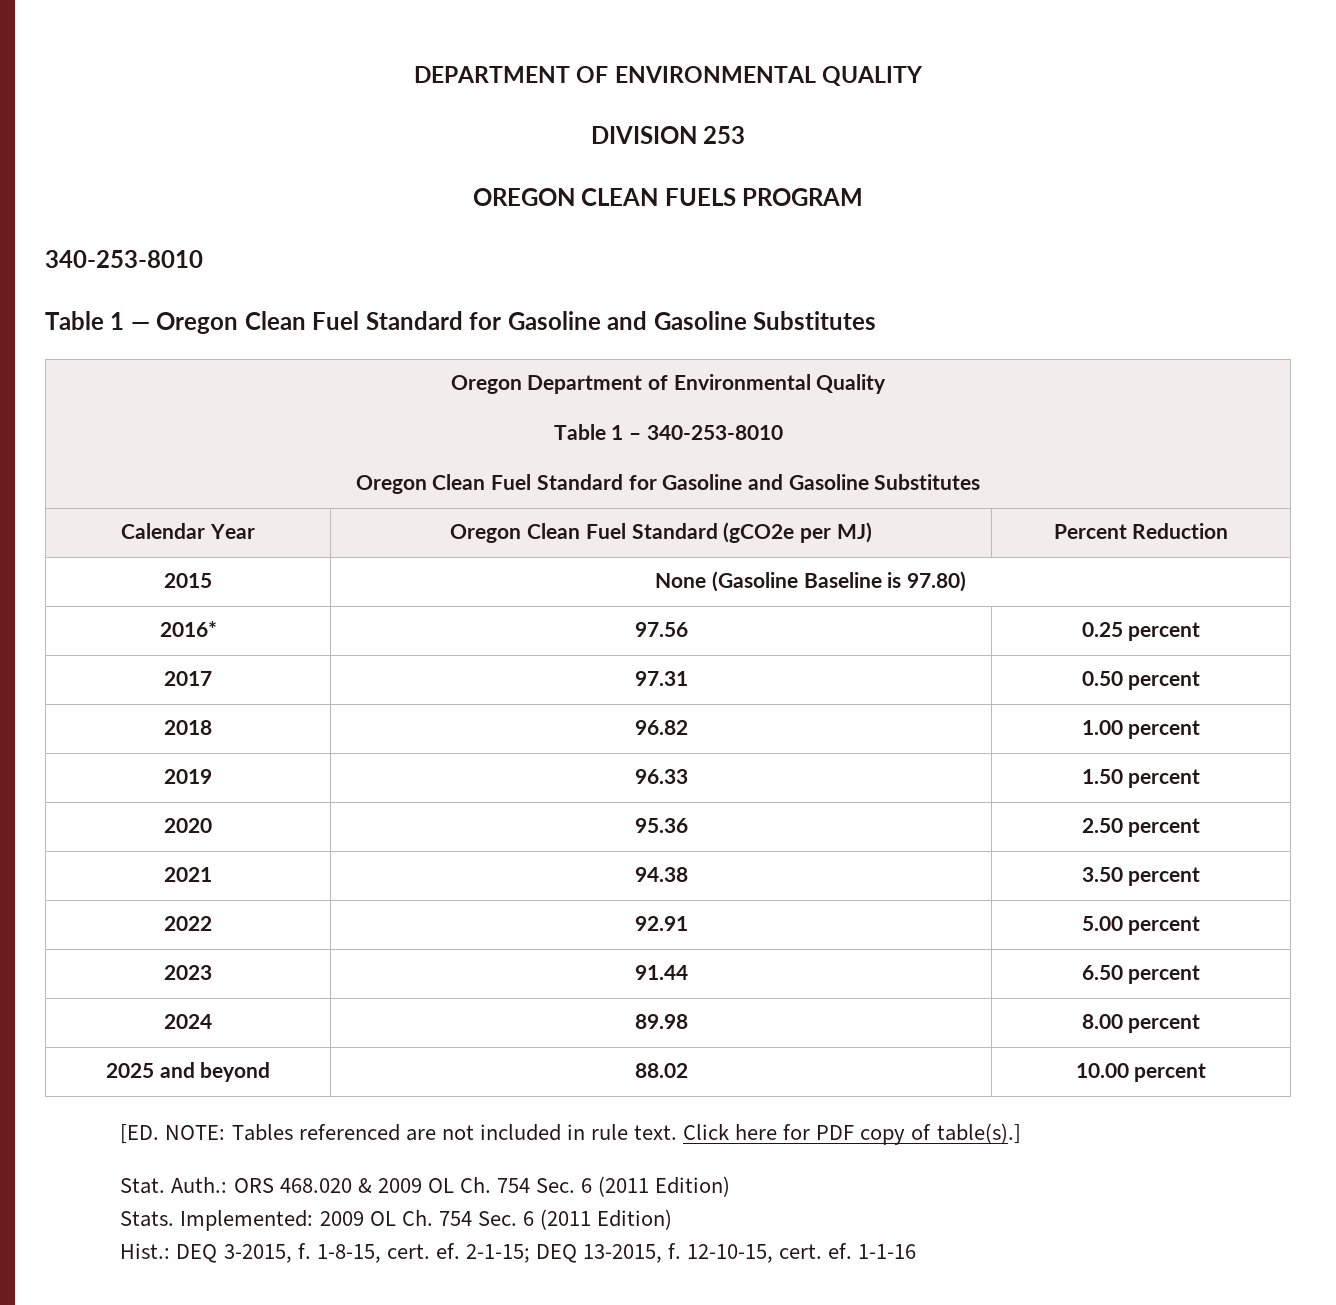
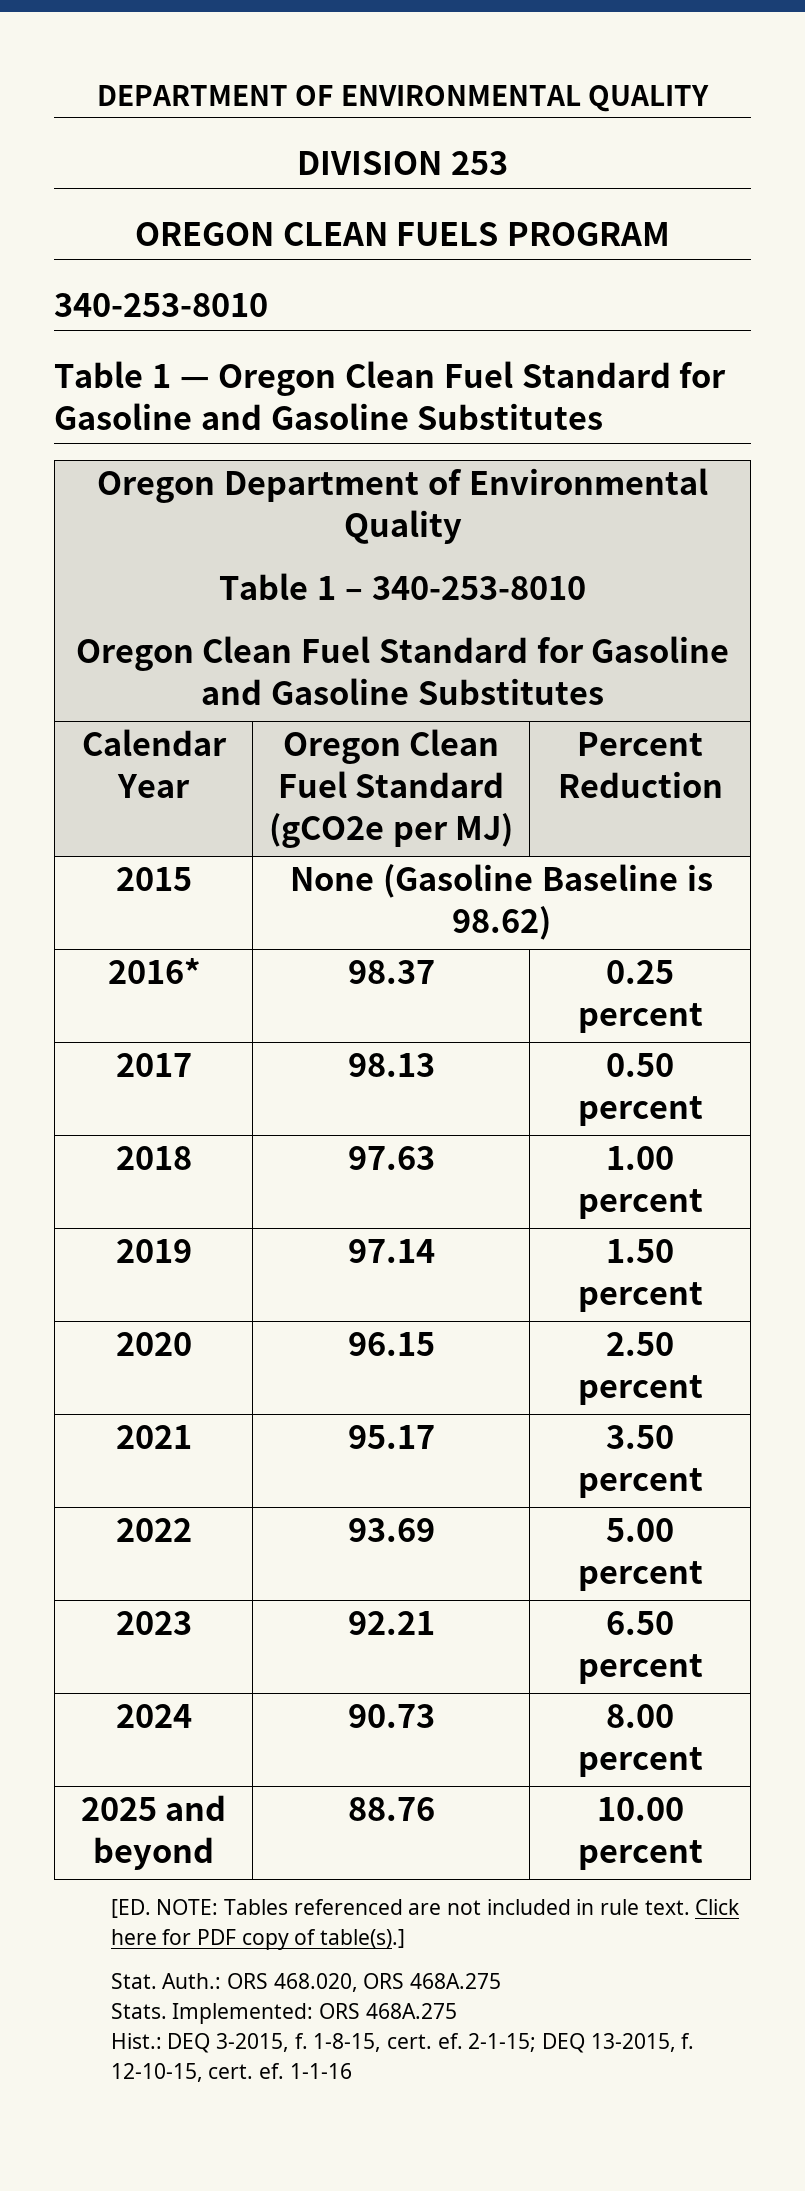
[906,571,966,592] 97.80) -> [452,906,551,940] 98.62)
[634,622,688,637] 97.56 -> [347,960,435,984] 98.37
[634,671,688,686] 97.31 -> [347,1053,435,1077] 98.13
[634,720,688,735] 96.82 -> [347,1146,435,1170] 97.63
[634,769,688,784] 96.33 -> [347,1239,435,1263] 97.14
[634,818,688,833] 95.36 -> [347,1332,435,1356] 96.15
[634,867,688,882] 94.38 -> [347,1425,435,1449] 95.17
[634,916,688,931] 92.91 -> [347,1518,435,1542] 93.69
[634,965,688,980] 91.44 -> [347,1611,435,1635] 92.21
[634,1014,688,1029] 89.98 -> [347,1704,435,1728] 90.73
[634,1063,688,1078] 88.02 -> [347,1797,435,1821] 88.76
[279,1176,731,1197] [120,1209,673,1231] 468.020 & 2009 OL Ch. 754 Sec. 6 (2011 Edition) // Stats. Implemented: 2009 OL Ch. 754 Sec. 6 (2011 Edition) -> [273,1973,502,1992] [110,2003,457,2024] 468.020, ORS 468A.275 // Stats. Implemented: ORS 468A.275

